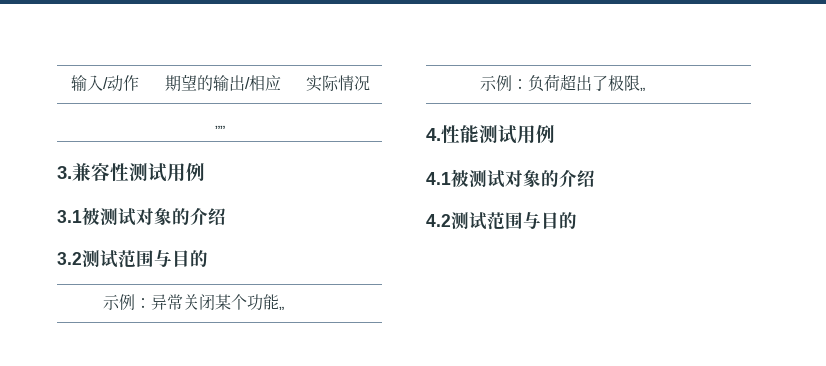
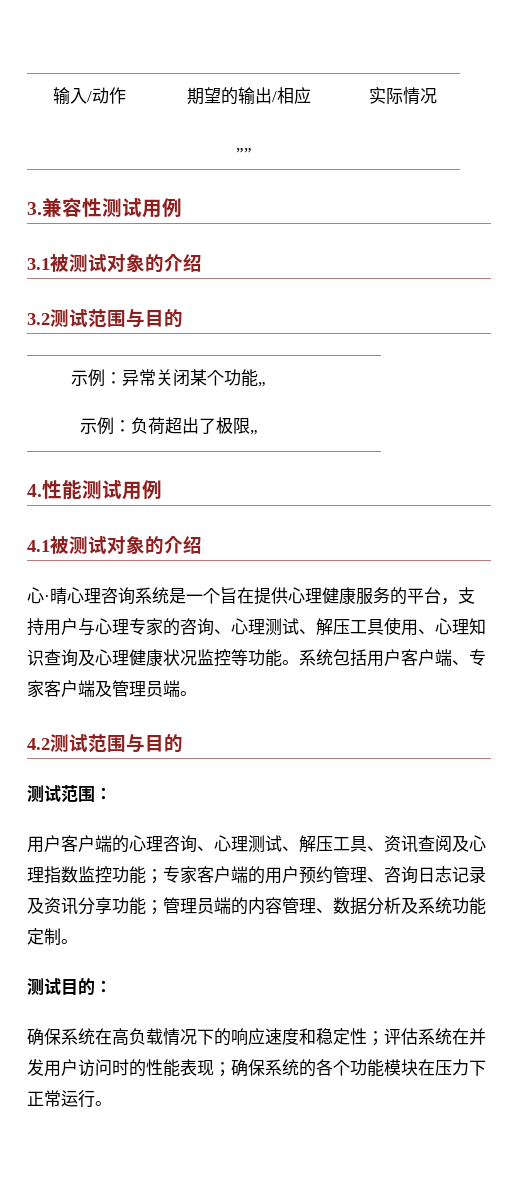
(595, 178) none -> [27,587,475,605] [27,617,486,636] [27,649,486,667] [27,680,197,698] // 心·晴心理咨询系统是一个旨在提供心理健康服务的平台，支持用户与心理专家的咨询、心理测试、解压工具使用、心理知识查询及心理健康状况监控等功能。系统包括用户客户端、专家客户端及管理员端。
(577, 220) none -> [27,784,112,803] [27,835,486,853] [27,866,486,884] [27,897,486,915] [27,928,78,945] [27,978,112,995] [27,1028,486,1046] [27,1059,486,1077] [27,1090,112,1108] // 测试范围： // 用户客户端的心理咨询、心理测试、解压工具、资讯查阅及心理指数监控功能；专家客户端的用户预约管理、咨询日志记录及资讯分享功能；管理员端的内容管理、数据分析及系统功能定制。 // 测试目的： // 确保系统在高负载情况下的响应速度和稳定性；评估系统在并发用户访问时的性能表现；确保系统的各个功能模块在压力下正常运行。

